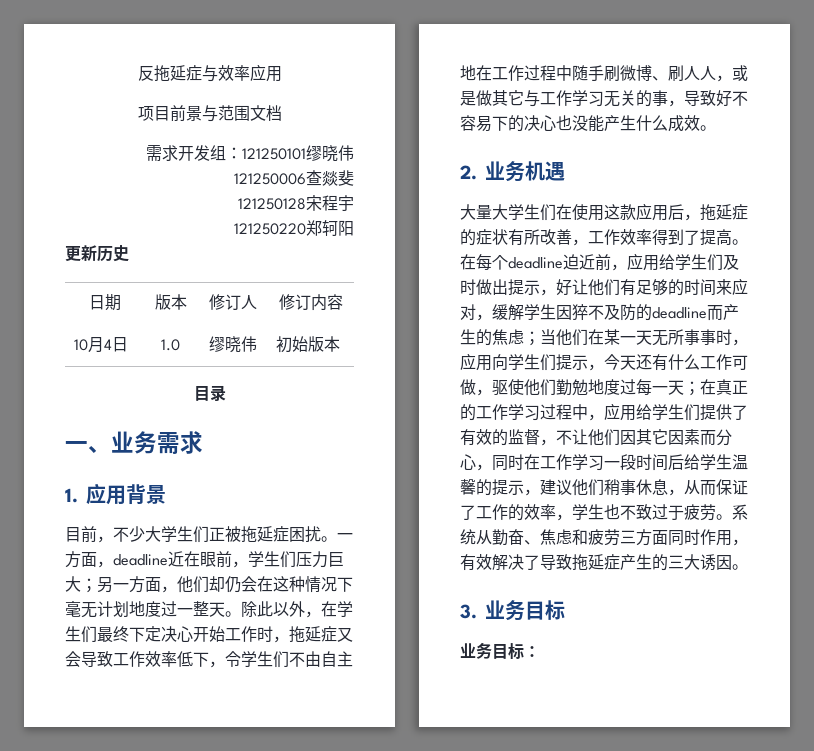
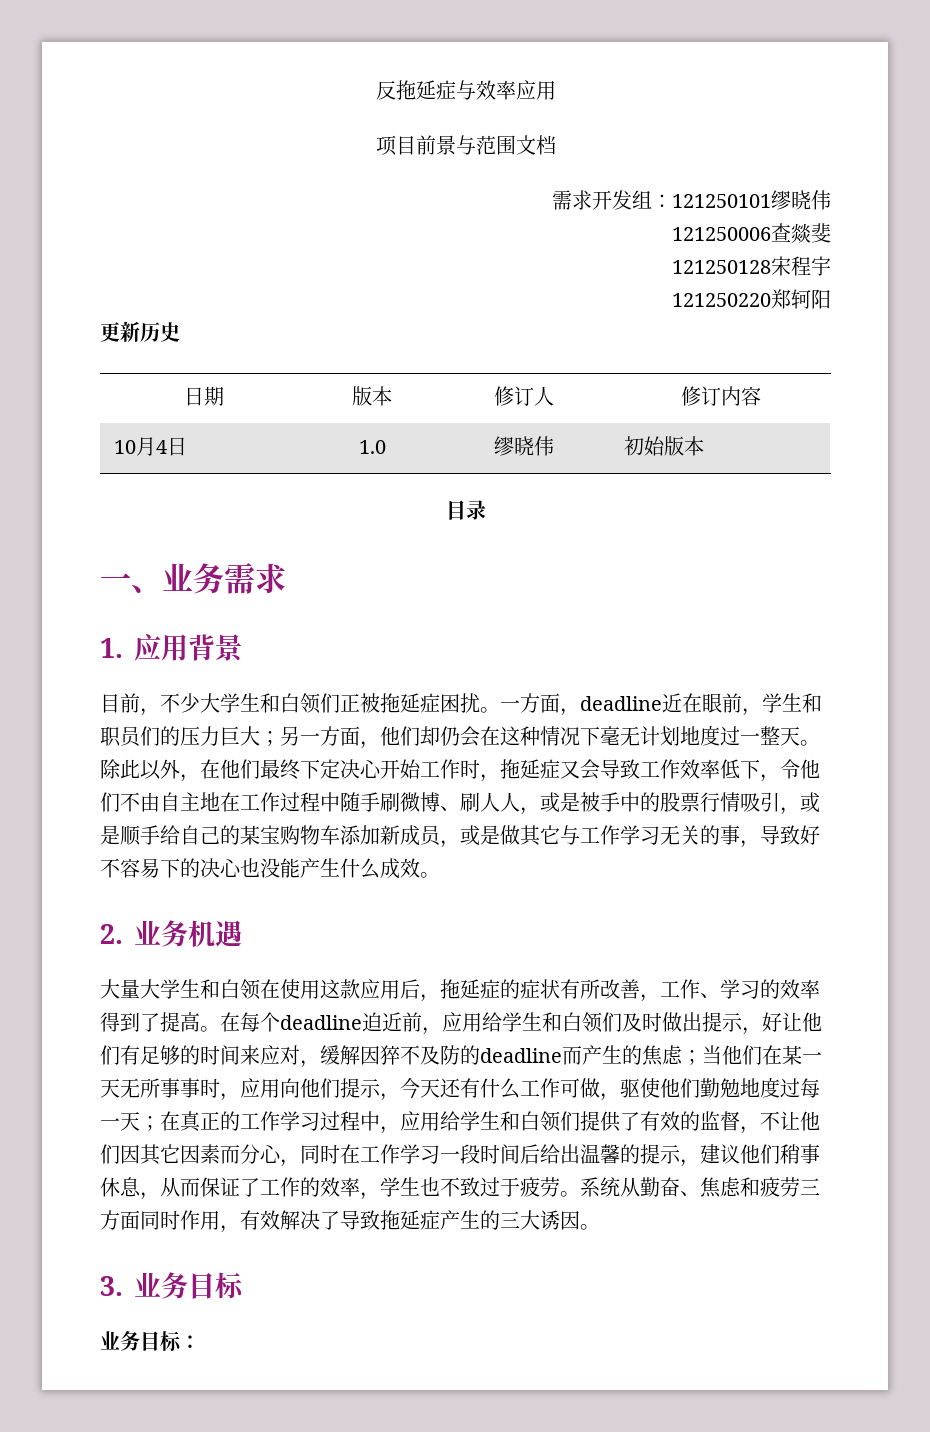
(193, 534) none -> [260,693,321,714] 和白领
[280,551,296,568] 们 -> [802,693,822,713] [100,726,180,747] 和职员们的
[337,601,353,617] [65,626,81,642] 学生 -> [220,759,240,779] 他
[241,651,273,667] 学生 -> [800,759,820,779] 他
(476, 98) none -> [580,792,820,815] [100,825,500,848] 被手中的股票行情吸引，或是顺手给自己的某宝购物车添加新成员，或是
[540,204,556,221] 们 -> [200,979,261,1000] 和白领
(620, 237) none -> [700,979,780,999] 、学习的
(707, 262) none -> [542,1012,603,1033] 和白领
[524,304,556,320] 学生 -> (360, 1055) none
[508,354,540,370] 学生 -> [300,1078,320,1098] 他
(684, 412) none -> [500,1111,561,1132] 和白领
[700,454,732,470] 学生 -> [560,1144,580,1164] 出

